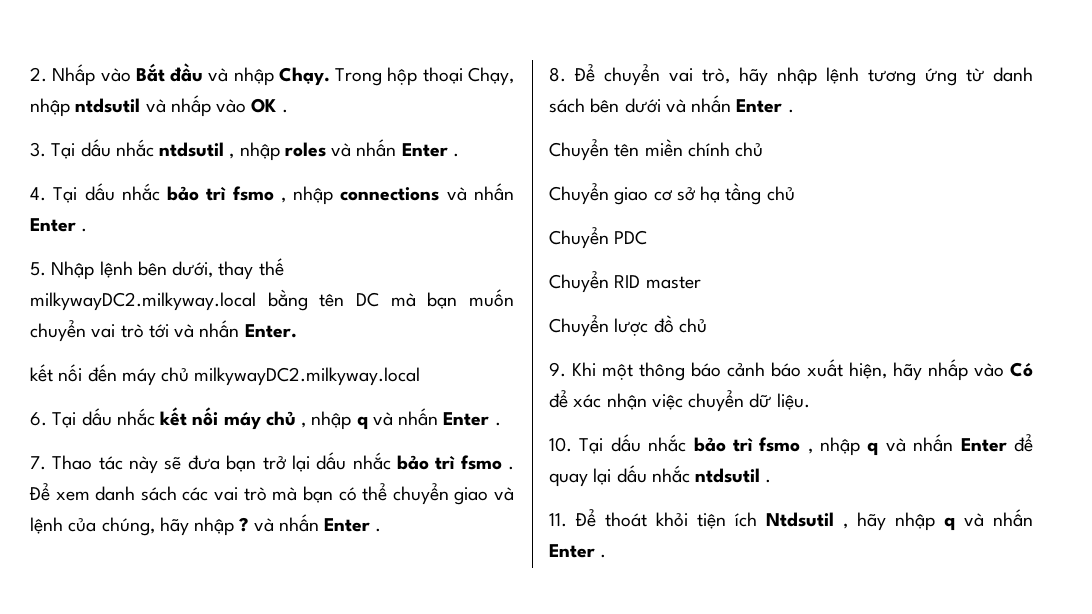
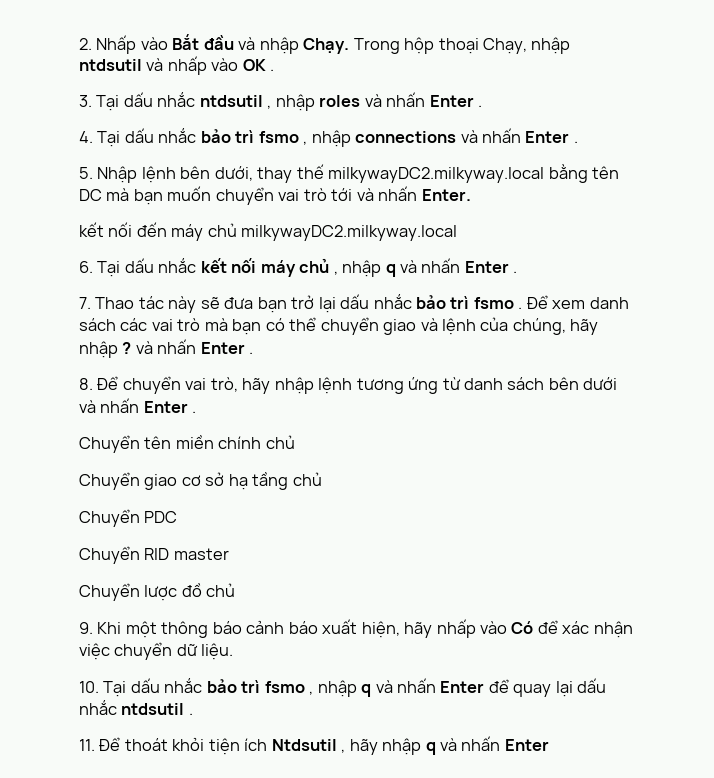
[600,554,607,558] . -> (549, 745) none

